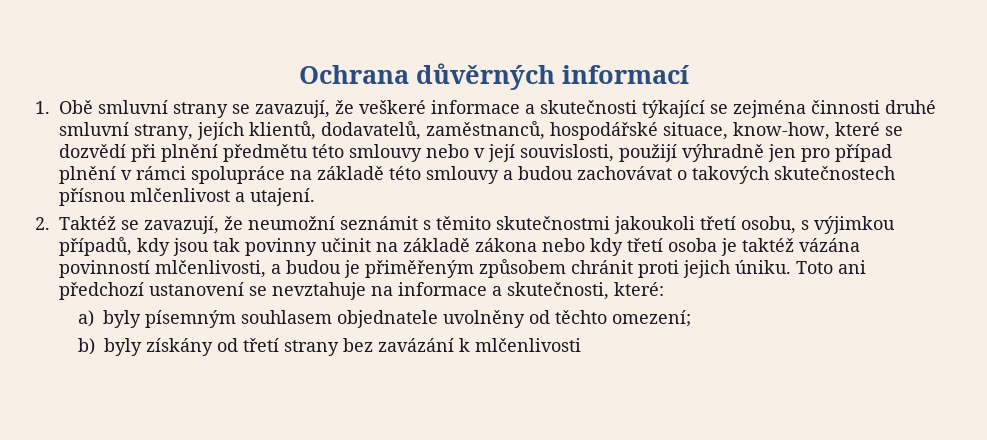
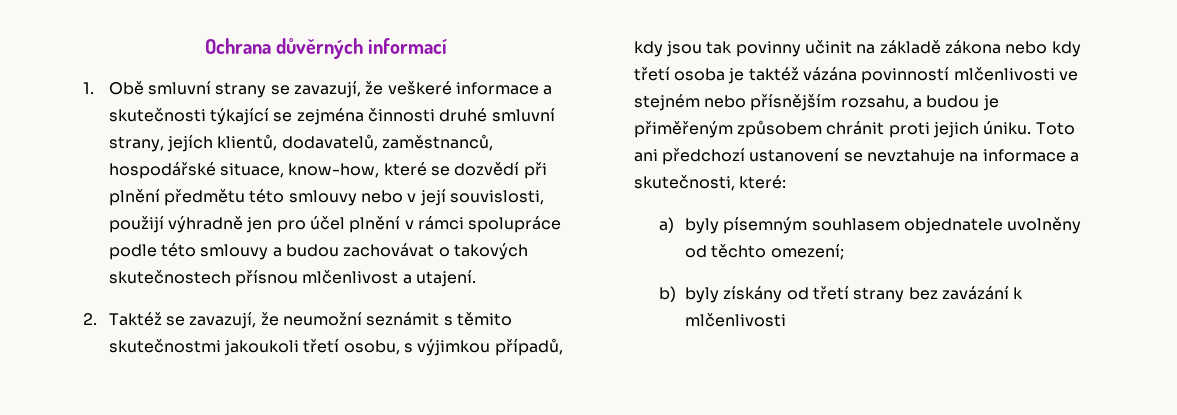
[835,144,892,162] případ -> [309,216,345,230] účel
[290,166,384,180] na základě -> [108,244,157,260] podle
[155,260,266,278] mlčenlivosti, -> [953,67,1078,81] [633,94,909,111] mlčenlivosti ve stejném nebo přísnějším rozsahu,

